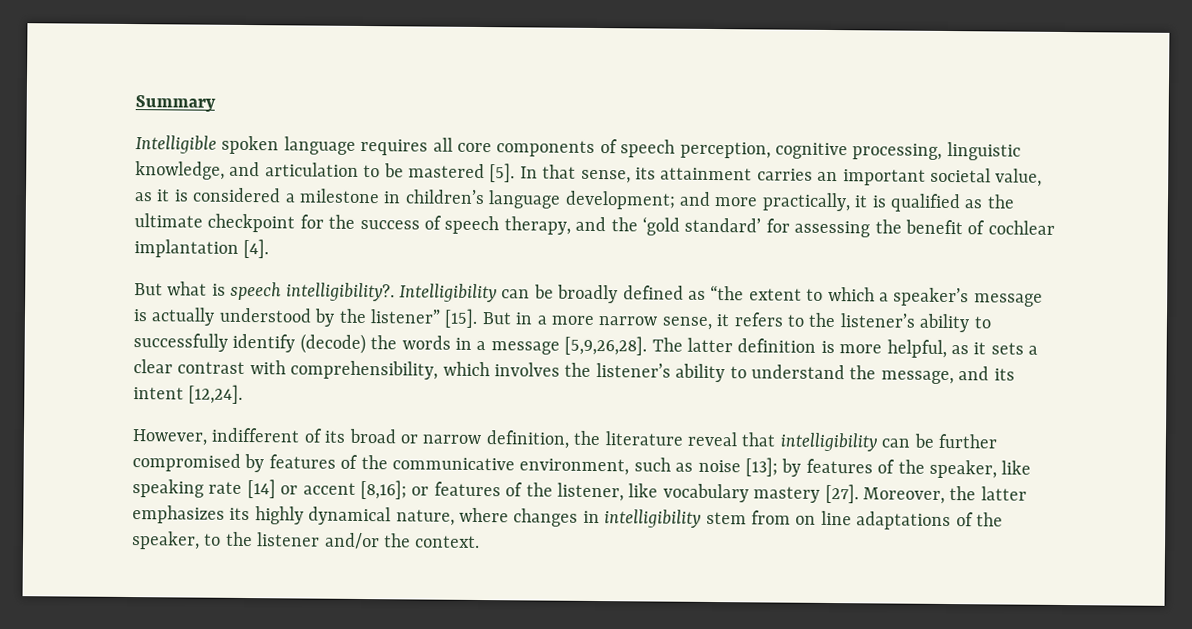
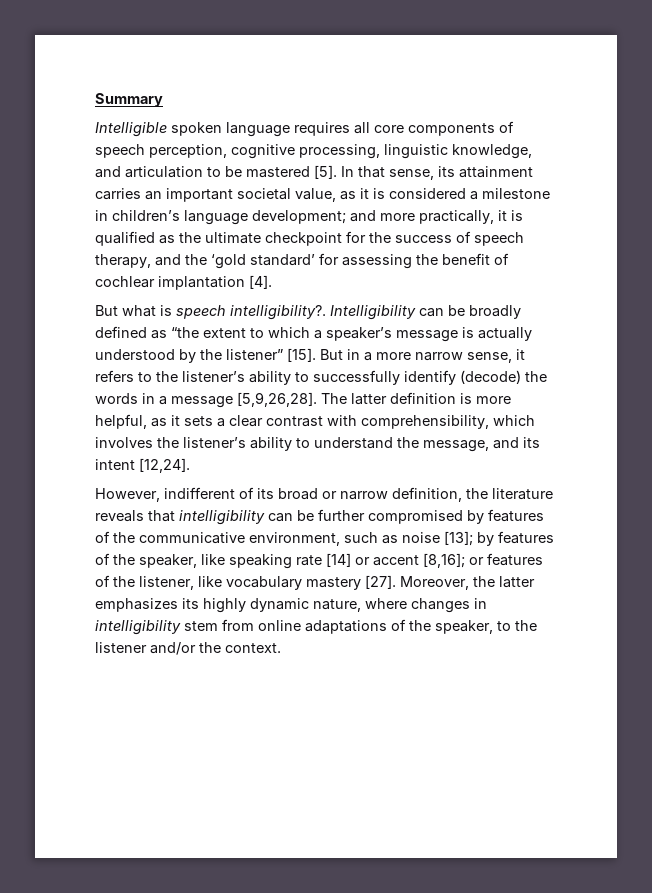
[686,431,737,447] reveal -> [95,510,144,522] reveals
[308,506,392,526] dynamical -> [250,598,309,612] dynamic
[795,510,852,526] on line -> [258,620,301,631] online

